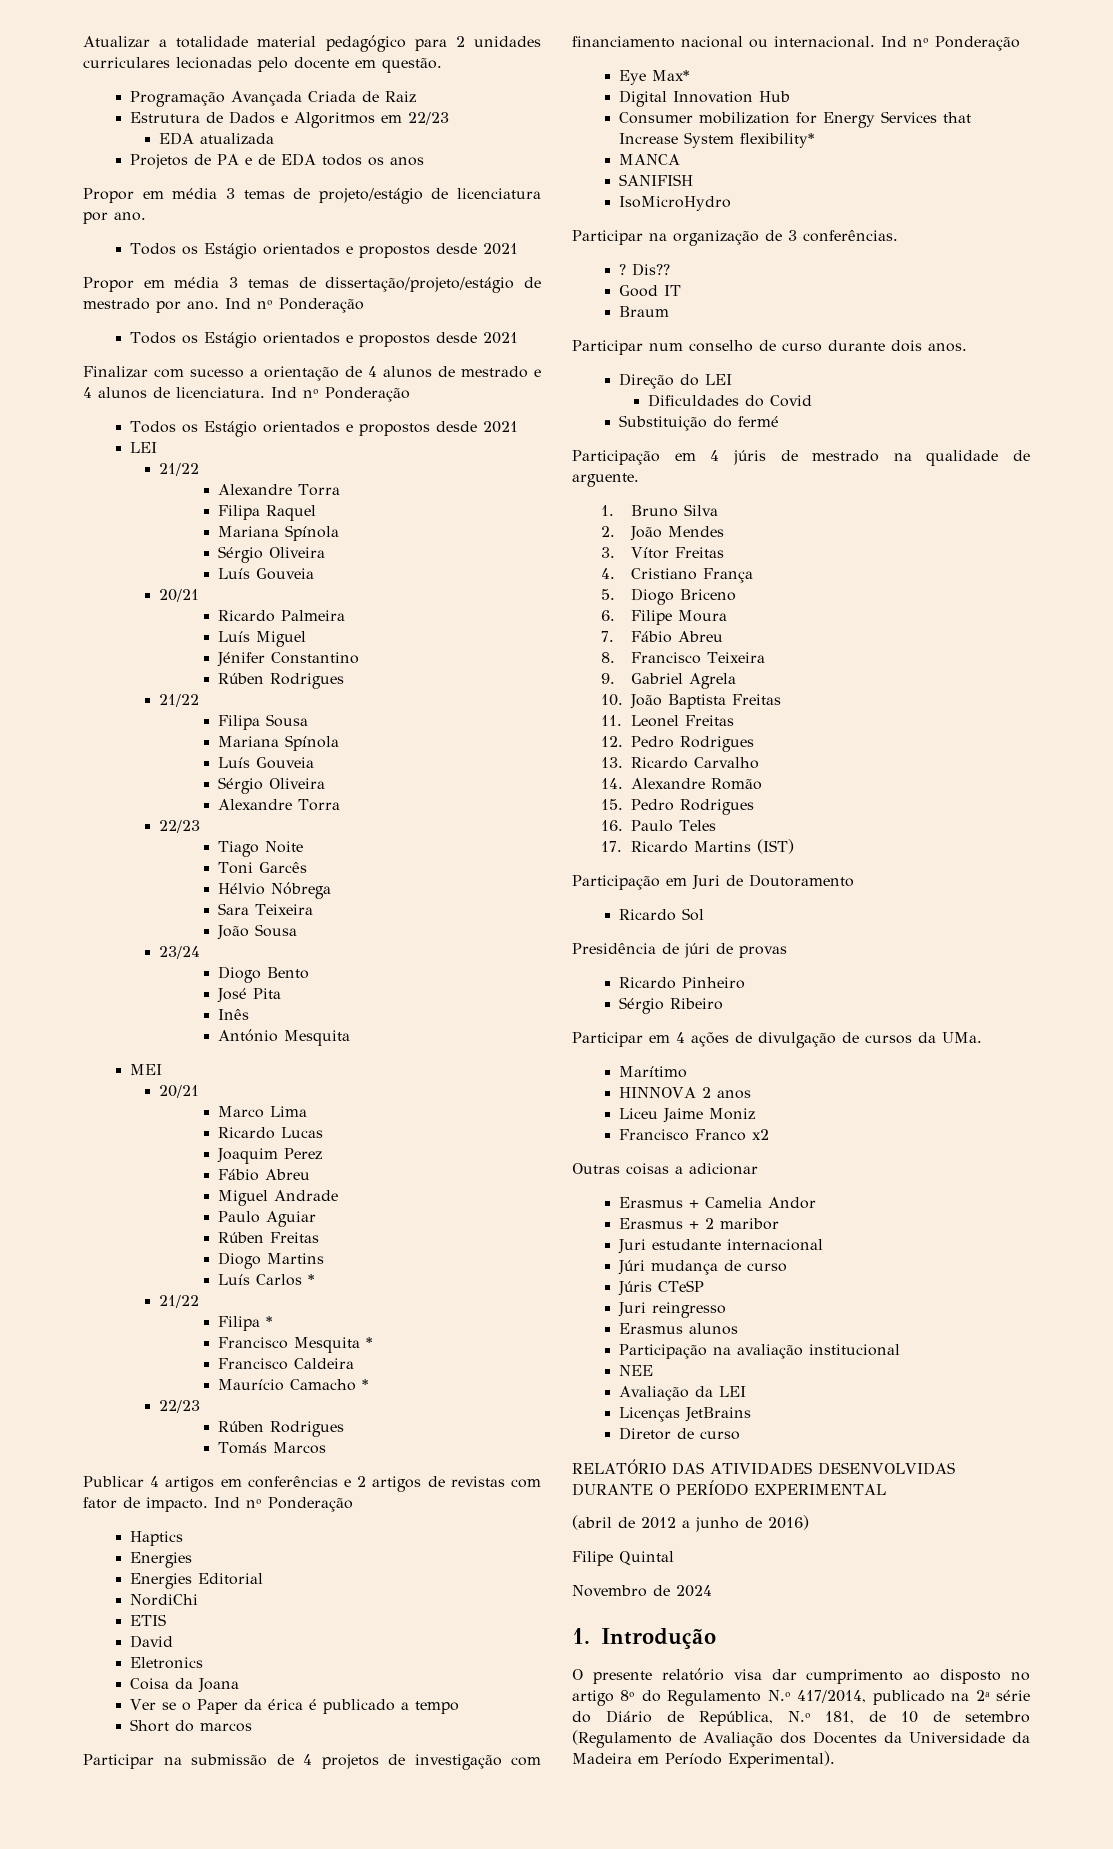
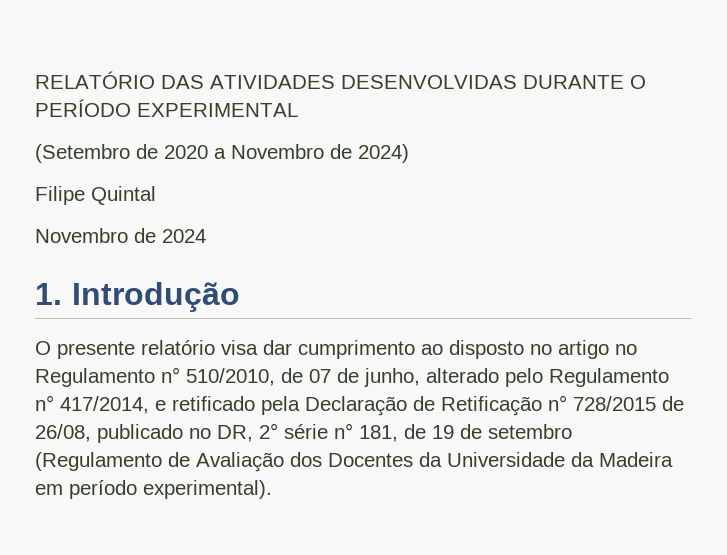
[83,35,541,52] [83,57,442,73] [129,91,416,107] [129,111,449,128] [159,132,275,145] [129,153,424,169] [83,188,541,204] [83,212,146,224] [129,243,518,259] [83,277,541,293] [83,298,364,313] [129,332,518,348] [83,366,541,381] [83,387,410,402] [129,421,518,437] [129,442,157,453] [159,463,200,476] [218,484,341,496] [218,505,317,521] [218,525,340,541] [218,546,326,563] [218,568,315,580] [159,589,200,602] [218,610,346,622] [218,631,307,647] [217,652,360,667] [218,673,345,689] [159,694,200,707] [218,714,309,730] [218,735,340,751] [218,757,315,769] [218,777,326,794] [218,799,341,811] [159,820,201,833] [218,841,304,857] [218,862,308,874] [218,882,332,899] [218,903,314,915] [217,924,298,940] [159,946,201,959] [218,966,310,983] [217,988,282,1003] [218,1009,250,1020] [218,1029,351,1046] [129,1064,162,1075] [159,1085,200,1098] [218,1106,308,1118] [218,1127,324,1139] [217,1148,323,1164] [218,1169,311,1181] [218,1190,339,1206] [218,1211,317,1227] [218,1232,320,1243] [218,1252,325,1269] [218,1274,315,1286] [159,1295,200,1308] [218,1316,273,1331] [218,1337,373,1353] [218,1358,355,1370] [218,1379,369,1391] [159,1400,201,1413] [218,1421,345,1437] [218,1442,327,1454] [83,1476,541,1492] [83,1497,353,1512] [129,1531,183,1546] [129,1552,192,1568] [129,1573,263,1589] [129,1594,198,1606] [129,1614,166,1626] [129,1635,173,1648] [129,1657,203,1669] [129,1678,239,1693] [129,1699,459,1714] [129,1719,252,1732] [83,1754,541,1770] [572,36,1020,51] [618,70,689,85] [618,90,790,107] [618,111,971,128] [618,132,814,148] [618,154,680,165] [618,174,693,186] [618,196,731,211] [572,230,898,246] [618,263,670,276] [618,285,681,297] [618,306,669,317] [572,340,967,355] [618,373,732,389] [648,394,813,407] [618,415,779,431] [572,450,1030,466] [572,473,639,487] [601,504,718,517] [601,526,724,541] [601,547,724,559] [601,568,753,583] [601,588,736,605] [601,610,727,625] [601,631,723,643] [601,652,765,664] [601,673,736,689] [601,694,782,709] [601,715,734,727] [601,736,755,752] [601,757,760,769] [601,778,763,790] [601,799,755,815] [601,820,717,832] [601,839,794,854] [572,874,854,890] [618,908,704,921] [572,943,787,958] [618,977,745,989] [618,997,723,1014] [572,1032,982,1048] [618,1066,687,1078] [618,1087,751,1099] [618,1108,755,1123] [618,1129,769,1141] [572,1163,758,1175] [618,1197,816,1209] [618,1218,779,1230] [617,1239,823,1254] [617,1260,787,1275] [617,1280,704,1296] [617,1302,726,1318] [618,1323,738,1335] [618,1344,900,1359] [618,1365,653,1376] [618,1386,746,1401] [618,1407,751,1422] [618,1427,740,1440] Atualizar a totalidade material pedagógico para 2 unidades curriculares lecionadas pelo docente em questão. // Programação Avançada Criada de Raiz // Estrutura de Dados e Algoritmos em 22/23 // EDA atualizada // Projetos de PA e de EDA todos os anos // Propor em média 3 temas de projeto/estágio de licenciatura por ano. // Todos os Estágio orientados e propostos desde 2021 // Propor em média 3 temas de dissertação/projeto/estágio de mestrado por ano. Ind nº Ponderação // Todos os Estágio orientados e propostos desde 2021 // Finalizar com sucesso a orientação de 4 alunos de mestrado e 4 alunos de licenciatura. Ind nº Ponderação // Todos os Estágio orientados e propostos desde 2021 // LEI // 21/22 // Alexandre Torra // Filipa Raquel // Mariana Spínola // Sérgio Oliveira // Luís Gouveia // 20/21 // Ricardo Palmeira // Luís Miguel // Jénifer Constantino // Rúben Rodrigues // 21/22 // Filipa Sousa // Mariana Spínola // Luís Gouveia // Sérgio Oliveira // Alexandre Torra // 22/23 // Tiago Noite // Toni Garcês // Hélvio Nóbrega // Sara Teixeira // João Sousa // 23/24 // Diogo Bento // José Pita // Inês // António Mesquita // MEI // 20/21 // Marco Lima // Ricardo Lucas // Joaquim Perez // Fábio Abreu // Miguel Andrade // Paulo Aguiar // Rúben Freitas // Diogo Martins // Luís Carlos * // 21/22 // Filipa * // Francisco Mesquita * // Francisco Caldeira // Maurício Camacho * // 22/23 // Rúben Rodrigues // Tomás Marcos // Publicar 4 artigos em conferências e 2 artigos de revistas com fator de impacto. Ind nº Ponderação // Haptics // Energies // Energies Editorial // NordiChi // ETIS // David // Eletronics // Coisa da Joana // Ver se o Paper da érica é publicado a tempo // Short do marcos // Participar na submissão de 4 projetos de investigação com financiamento nacional ou internacional. Ind nº Ponderação // Eye Max* // Digital Innovation Hub // Consumer mobilization for Energy Services that Increase System flexibility* // MANCA // SANIFISH // IsoMicroHydro // Participar na organização de 3 conferências. // ? Dis?? // Good IT // Braum // Participar num conselho de curso durante dois anos. // Direção do LEI // Dificuldades do Covid // Substituição do fermé // Participação em 4 júris de mestrado na qualidade de arguente. // 1. Bruno Silva // 2. João Mendes // 3. Vítor Freitas // 4. Cristiano França // 5. Diogo Briceno // 6. Filipe Moura // 7. Fábio Abreu // 8. Francisco Teixeira // 9. Gabriel Agrela // 10. João Baptista Freitas // 11. Leonel Freitas // 12. Pedro Rodrigues // 13. Ricardo Carvalho // 14. Alexandre Romão // 15. Pedro Rodrigues // 16. Paulo Teles // 17. Ricardo Martins (IST) // Participação em Juri de Doutoramento // Ricardo Sol // Presidência de júri de provas // Ricardo Pinheiro // Sérgio Ribeiro // Participar em 4 ações de divulgação de cursos da UMa. // Marítimo // HINNOVA 2 anos // Liceu Jaime Moniz // Francisco Franco x2 // Outras coisas a adicionar // Erasmus + Camelia Andor // Erasmus + 2 maribor // Juri estudante internacional // Júri mudança de curso // Júris CTeSP // Juri reingresso // Erasmus alunos // Participação na avaliação institucional // NEE // Avaliação da LEI // Licenças JetBrains // Diretor de curso // -> (35, 80) none
[572,1515,809,1532] (abril de 2012 a junho de 2016) -> [35,144,409,163] (Setembro de 2020 a Novembro de 2024)
[620,1690,1030,1706] [572,1710,811,1726] 8º do Regulamento N.º 417/2014, publicado na 2ª série do Diário de República, N.º -> [615,344,637,355] [35,367,669,387] [35,395,684,416] [35,423,353,443] no Regulamento n° 510/2010, de 07 de junho, alterado pelo Regulamento n° 417/2014, e retificado pela Declaração de Retificação n° 728/2015 de 26/08, publicado no DR, 2° série n°
[901,1711,919,1723] 10 -> [432,425,454,439] 19
[665,1751,835,1768] Período Experimental). -> [69,480,272,499] período experimental).

